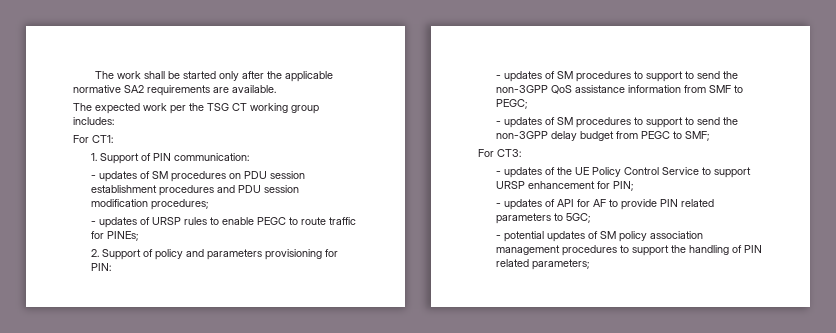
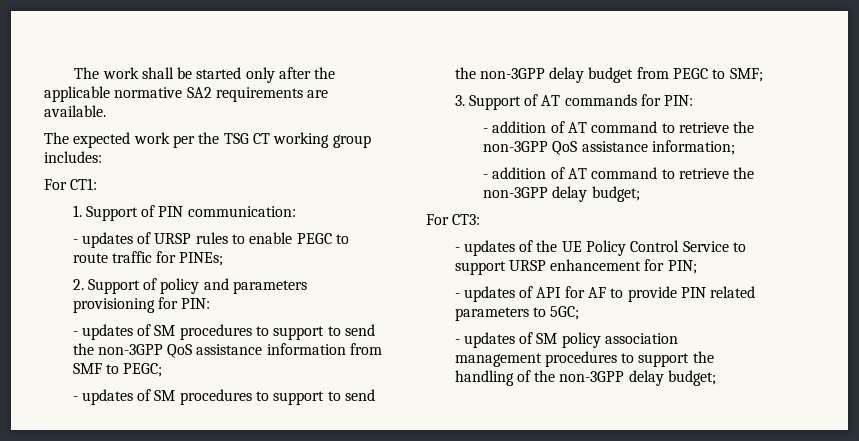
[90,171,305,182] [90,185,299,196] [90,199,208,210] // - updates of SM procedures on PDU session establishment procedures and PDU session modification procedures; -> (296, 211) none
(709, 136) none -> [454,94,694,110] [483,121,755,133] [483,140,735,155] [483,167,755,179] [483,186,640,202] // 3. Support of AT commands for PIN: // - addition of AT command to retrieve the non-3GPP QoS assistance information; // - addition of AT command to retrieve the non-3GPP delay budget;
[503,231,544,242] potential -> (460, 341) none
[743,245,762,253] [495,259,589,270] PIN related parameters; -> [534,370,717,386] the non-3GPP delay budget;

